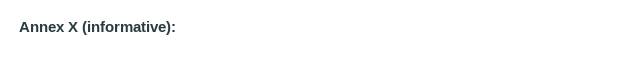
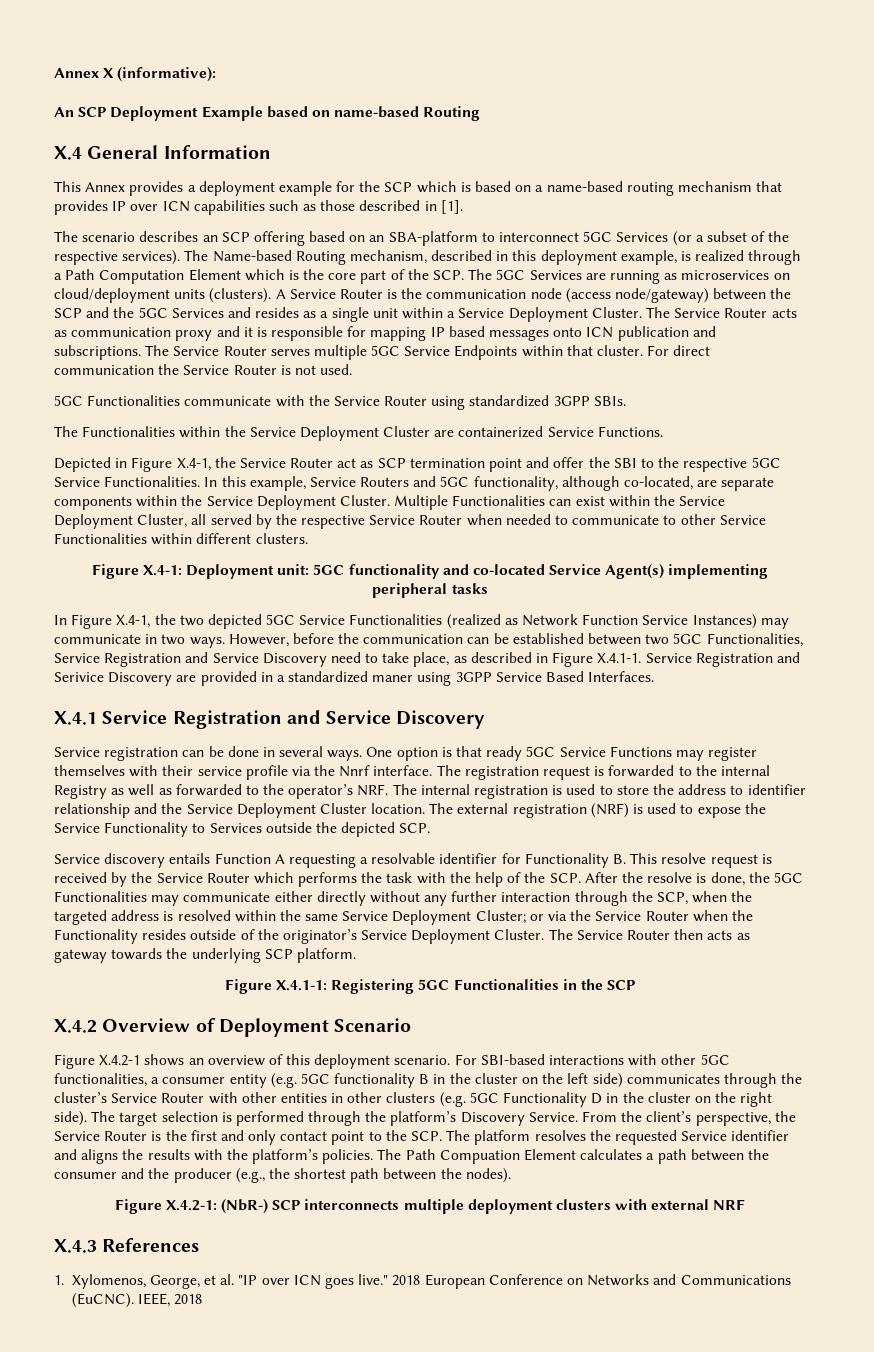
(177, 28) none -> [54,106,481,121] [54,145,271,160] [54,181,783,196] [54,200,463,215] [54,231,790,246] [54,250,802,265] [54,269,790,284] [54,288,792,303] [54,307,797,322] [54,326,716,341] [54,345,711,360] [54,364,353,375] [54,395,626,410] [54,426,663,441] [54,457,781,472] [54,476,775,491] [54,495,726,510] [54,514,766,529] [54,533,308,545] [91,564,769,579] [372,583,488,598] [54,614,789,629] [54,633,803,648] [54,652,800,667] [54,671,655,686] [54,710,486,729] [54,746,758,761] [54,765,770,780] [54,784,806,799] [54,803,766,818] [54,822,431,837] [54,853,772,868] [54,872,803,887] [54,891,753,906] [54,910,753,925] [54,929,750,944] [54,948,356,963] [224,979,636,994] [54,1018,412,1037] [54,1054,730,1069] [54,1073,803,1088] [54,1092,773,1107] [54,1111,796,1126] [54,1130,790,1145] [54,1149,769,1164] [54,1168,511,1183] [114,1199,746,1214] [54,1238,200,1253] [54,1274,791,1289] [71,1293,203,1308] // An SCP Deployment Example based on name-based Routing // X.4 General Information // This Annex provides a deployment example for the SCP which is based on a name-based routing mechanism that provides IP over ICN capabilities such as those described in [1]. // The scenario describes an SCP offering based on an SBA-platform to interconnect 5GC Services (or a subset of the respective services). The Name-based Routing mechanism, described in this deployment example, is realized through a Path Computation Element which is the core part of the SCP. The 5GC Services are running as microservices on cloud/deployment units (clusters). A Service Router is the communication node (access node/gateway) between the SCP and the 5GC Services and resides as a single unit within a Service Deployment Cluster. The Service Router acts as communication proxy and it is responsible for mapping IP based messages onto ICN publication and subscriptions. The Service Router serves multiple 5GC Service Endpoints within that cluster. For direct communication the Service Router is not used. // 5GC Functionalities communicate with the Service Router using standardized 3GPP SBIs. // The Functionalities within the Service Deployment Cluster are containerized Service Functions. // Depicted in Figure X.4-1, the Service Router act as SCP termination point and offer the SBI to the respective 5GC Service Functionalities. In this example, Service Routers and 5GC functionality, although co-located, are separate components within the Service Deployment Cluster. Multiple Functionalities can exist within the Service Deployment Cluster, all served by the respective Service Router when needed to communicate to other Service Functionalities within different clusters. // Figure X.4-1: Deployment unit: 5GC functionality and co-located Service Agent(s) implementing peripheral tasks // In Figure X.4-1, the two depicted 5GC Service Functionalities (realized as Network Function Service Instances) may communicate in two ways. However, before the communication can be established between two 5GC Functionalities, Service Registration and Service Discovery need to take place, as described in Figure X.4.1-1. Service Registration and Serivice Discovery are provided in a standardized maner using 3GPP Service Based Interfaces. // X.4.1 Service Registration and Service Discovery // Service registration can be done in several ways. One option is that ready 5GC Service Functions may register themselves with their service profile via the Nnrf interface. The registration request is forwarded to the internal Registry as well as forwarded to the operator’s NRF. The internal registration is used to store the address to identifier relationship and the Service Deployment Cluster location. The external registration (NRF) is used to expose the Service Functionality to Services outside the depicted SCP. // Service discovery entails Function A requesting a resolvable identifier for Functionality B. This resolve request is received by the Service Router which performs the task with the help of the SCP. After the resolve is done, the 5GC Functionalities may communicate either directly without any further interaction through the SCP, when the targeted address is resolved within the same Service Deployment Cluster; or via the Service Router when the Functionality resides outside of the originator’s Service Deployment Cluster. The Service Router then acts as gateway towards the underlying SCP platform. // Figure X.4.1-1: Registering 5GC Functionalities in the SCP // X.4.2 Overview of Deployment Scenario // Figure X.4.2-1 shows an overview of this deployment scenario. For SBI-based interactions with other 5GC functionalities, a consumer entity (e.g. 5GC functionality B in the cluster on the left side) communicates through the cluster’s Service Router with other entities in other clusters (e.g. 5GC Functionality D in the cluster on the right side). The target selection is performed through the platform’s Discovery Service. From the client’s perspective, the Service Router is the first and only contact point to the SCP. The platform resolves the requested Service identifier and aligns the results with the platform’s policies. The Path Compuation Element calculates a path between the consumer and the producer (e.g., the shortest path between the nodes). // Figure X.4.2-1: (NbR-) SCP interconnects multiple deployment clusters with external NRF // X.4.3 References // 1. Xylomenos, George, et al. "IP over ICN goes live." 2018 European Conference on Networks and Communications (EuCNC). IEEE, 2018

